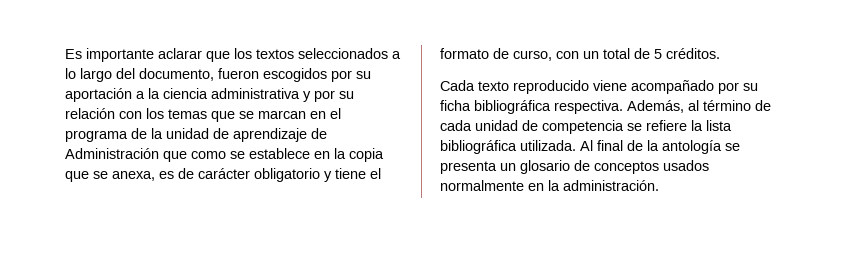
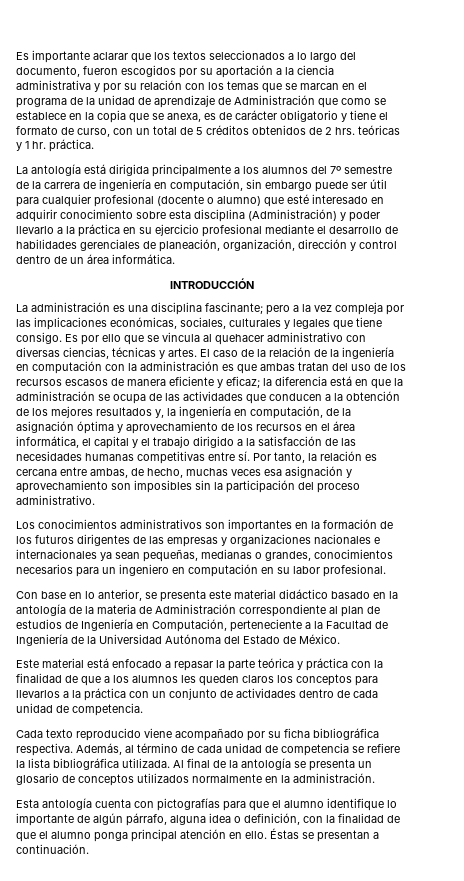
[666,48,720,59] créditos. -> [206,125,400,135] [16,139,94,152] [16,164,392,177] [16,179,387,192] [16,194,384,207] [16,209,380,222] [16,224,398,237] [16,239,397,252] [16,254,175,264] [169,278,254,289] [16,302,404,315] [16,317,382,330] [16,332,366,345] [16,347,394,359] [16,361,406,374] [16,376,403,389] [16,391,400,404] [16,406,351,419] [16,421,355,434] [16,436,356,449] [16,451,377,464] [16,466,352,478] [16,480,360,493] [16,495,95,505] [16,519,393,532] [16,534,380,547] [16,549,393,562] [16,564,386,577] [16,589,398,602] [16,604,380,617] [16,619,388,632] [16,634,340,646] [16,658,383,671] [16,673,378,686] [16,688,378,701] [16,703,143,716] créditos obtenidos de 2 hrs. teóricas y 1 hr. práctica. // La antología está dirigida principalmente a los alumnos del 7º semestre de la carrera de ingeniería en computación, sin embargo puede ser útil para cualquier profesional (docente o alumno) que esté interesado en adquirir conocimiento sobre esta disciplina (Administración) y poder llevarlo a la práctica en su ejercicio profesional mediante el desarrollo de habilidades gerenciales de planeación, organización, dirección y control dentro de un área informática. // INTRODUCCIÓN // La administración es una disciplina fascinante; pero a la vez compleja por las implicaciones económicas, sociales, culturales y legales que tiene consigo. Es por ello que se vincula al quehacer administrativo con diversas ciencias, técnicas y artes. El caso de la relación de la ingeniería en computación con la administración es que ambas tratan del uso de los recursos escasos de manera eficiente y eficaz; la diferencia está en que la administración se ocupa de las actividades que conducen a la obtención de los mejores resultados y, la ingeniería en computación, de la asignación óptima y aprovechamiento de los recursos en el área informática, el capital y el trabajo dirigido a la satisfacción de las necesidades humanas competitivas entre sí. Por tanto, la relación es cercana entre ambas, de hecho, muchas veces esa asignación y aprovechamiento son imposibles sin la participación del proceso administrativo. // Los conocimientos administrativos son importantes en la formación de los futuros dirigentes de las empresas y organizaciones nacionales e internacionales ya sean pequeñas, medianas o grandes, conocimientos necesarios para un ingeniero en computación en su labor profesional. // Con base en lo anterior, se presenta este material didáctico basado en la antología de la materia de Administración correspondiente al plan de estudios de Ingeniería en Computación, perteneciente a la Facultad de Ingeniería de la Universidad Autónoma del Estado de México. // Este material está enfocado a repasar la parte teórica y práctica con la finalidad de que a los alumnos les queden claros los conceptos para llevarlos a la práctica con un conjunto de actividades dentro de cada unidad de competencia.
[663,160,709,171] usados -> [137,773,189,783] utilizados
(659, 185) none -> [16,798,397,811] [16,813,400,826] [16,828,379,842] [16,844,89,854] // Esta antología cuenta con pictografías para que el alumno identifique lo importante de algún párrafo, alguna idea o definición, con la finalidad de que el alumno ponga principal atención en ello. Éstas se presentan a continuación.

